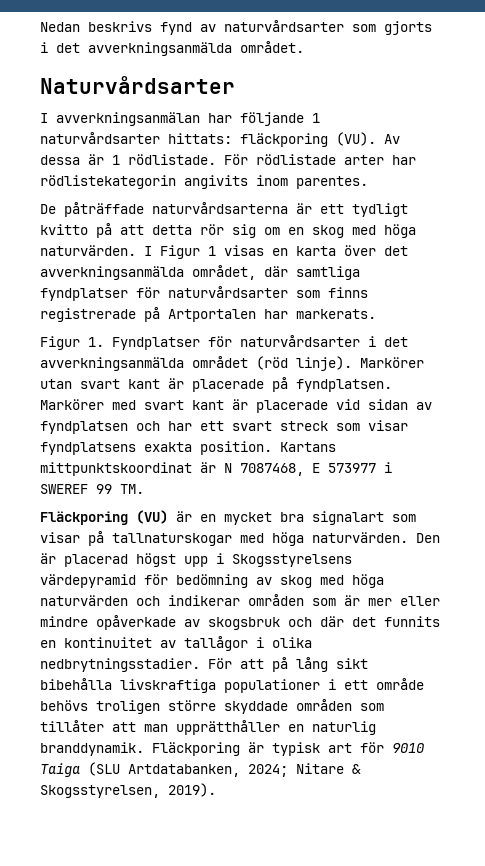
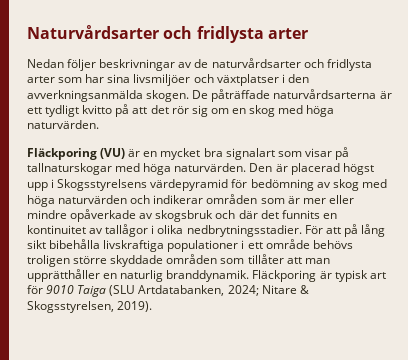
[40,20,432,35] [40,41,304,56] [40,76,235,94] [40,112,320,126] [40,132,400,147] [40,154,416,165] [40,175,368,189] Nedan beskrivs fynd av naturvårdsarter som gjorts i det avverkningsanmälda området. // Naturvårdsarter // I avverkningsanmälan har följande 1 naturvårdsarter hittats: fläckporing (VU). Av dessa är 1 rödlistade. För rödlistade arter har rödlistekategorin angivits inom parentes. // -> [27,25,308,43] [27,58,372,71] [27,74,309,86] [27,90,190,102] Naturvårdsarter och fridlysta arter // Nedan följer beskrivningar av de naturvårdsarter och fridlysta arter som har sina livsmiljöer och växtplatser i den avverkningsanmälda skogen.
[152,225,192,235] detta -> [150,105,169,114] det
[144,245,408,259] [40,265,360,280] [40,286,368,301] [40,307,376,322] [40,335,408,350] [40,356,424,371] [40,377,392,392] [40,399,432,413] [40,420,408,434] [40,441,336,455] [40,462,392,476] [40,484,144,494] I Figur 1 visas en karta över det avverkningsanmälda området, där samtliga fyndplatser för naturvårdsarter som finns registrerade på Artportalen har markerats. // Figur 1. Fyndplatser för naturvårdsarter i det avverkningsanmälda området (röd linje). Markörer utan svart kant är placerade på fyndplatsen. Markörer med svart kant är placerade vid sidan av fyndplatsen och har ett svart streck som visar fyndplatsens exakta position. Kartans mittpunktskoordinat är N 7087468, E 573977 i SWEREF 99 TM. -> (99, 124) none

